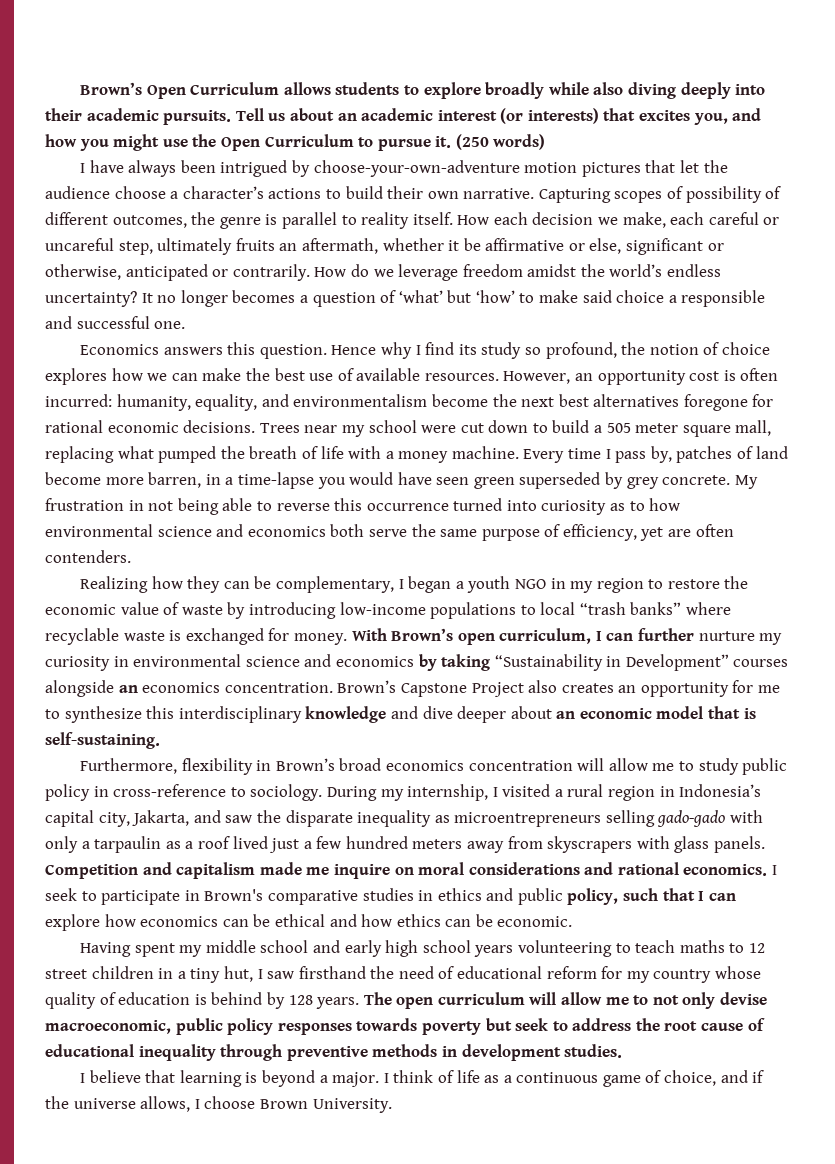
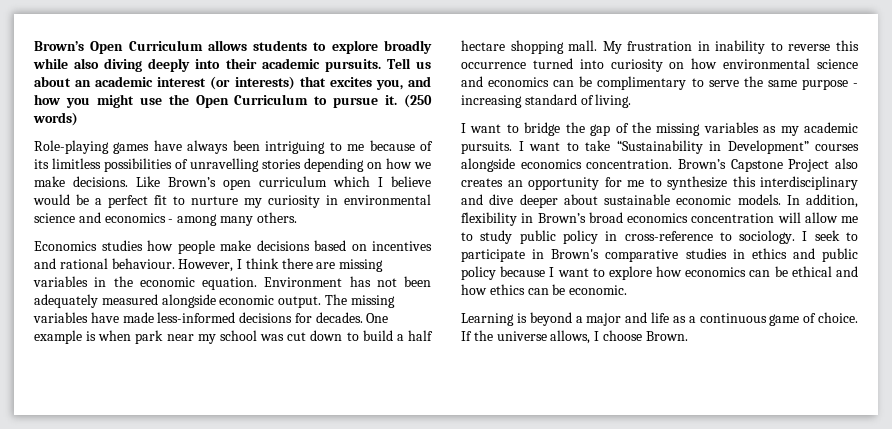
[80,163,86,173] I -> [34,140,150,154] Role-playing games
[220,160,728,177] [45,186,782,203] [45,212,780,229] [45,238,724,255] [45,264,722,281] [45,290,766,307] [45,316,186,329] [80,342,770,359] [45,368,779,385] [45,394,774,411] [45,420,772,437] [45,446,788,463] [45,472,758,489] [45,498,681,515] [45,524,734,541] [45,550,131,563] [80,576,749,593] [45,602,732,619] [45,628,695,645] intrigued by choose-your-own-adventure motion pictures that let the audience choose a character’s actions to build their own narrative. Capturing scopes of possibility of different outcomes, the genre is parallel to reality itself. How each decision we make, each careful or uncareful step, ultimately fruits an aftermath, whether it be affirmative or else, significant or otherwise, anticipated or contrarily. How do we leverage freedom amidst the world’s endless uncertainty? It no longer becomes a question of ‘what’ but ‘how’ to make said choice a responsible and successful one. // Economics answers this question. Hence why I find its study so profound, the notion of choice explores how we can make the best use of available resources. However, an opportunity cost is often incurred: humanity, equality, and environmentalism become the next best alternatives foregone for rational economic decisions. Trees near my school were cut down to build a 505 meter square mall, replacing what pumped the breath of life with a money machine. Every time I pass by, patches of land become more barren, in a time-lapse you would have seen green superseded by grey concrete. My frustration in not being able to reverse this occurrence turned into curiosity as to how environmental science and economics both serve the same purpose of efficiency, yet are often contenders. // Realizing how they can be complementary, I began a youth NGO in my region to restore the economic value of waste by introducing low-income populations to local “trash banks” where recyclable waste is exchanged for money. With Brown’s open curriculum, I can further -> [265,140,434,154] [34,158,431,172] [34,176,431,190] [33,194,185,208] intriguing to me because of its limitless possibilities of unravelling stories depending on how we make decisions. Like Brown’s open curriculum which I believe would be a perfect fit to
[418,654,491,671] by taking -> [168,212,297,226] [34,240,432,254] [34,258,384,272] [33,276,431,290] [34,294,395,308] [33,312,389,323] [34,330,433,344] [461,40,859,54] [461,58,858,72] [461,76,858,90] [461,94,632,108] [461,122,858,136] [461,140,610,154] - among many others. // Economics studies how people make decisions based on incentives and rational behaviour. However, I think there are missing variables in the economic equation. Environment has not been adequately measured alongside economic output. The missing variables have made less-informed decisions for decades. One example is when park near my school was cut down to build a half hectare shopping mall. My frustration in inability to reverse this occurrence turned into curiosity on how environmental science and economics can be complimentary to serve the same purpose - increasing standard of living. // I want to bridge the gap of the missing variables as my academic pursuits. I want to take
[118,685,138,693] an -> (515, 165) none
[305,706,387,723] knowledge -> (858, 183) none
[556,706,756,719] [45,732,160,749] [80,758,178,774] an economic model that is self-sustaining. // Furthermore, -> [604,194,858,208] sustainable economic models. In addition,
[326,784,762,801] [45,810,764,827] [45,836,766,853] [45,862,768,879] During my internship, I visited a rural region in Indonesia’s capital city, Jakarta, and saw the disparate inequality as microentrepreneurs selling gado-gado with only a tarpaulin as a roof lived just a few hundred meters away from skyscrapers with glass panels. Competition and capitalism made me inquire on moral considerations and rational economics. -> (796, 237) none
[567,888,736,905] policy, such that I can -> [461,266,605,280] policy because I want to
[80,940,765,957] [45,966,762,983] [45,992,768,1009] [45,1018,765,1035] [45,1044,623,1061] [80,1070,454,1087] Having spent my middle school and early high school years volunteering to teach maths to 12 street children in a tiny hut, I saw firsthand the need of educational reform for my country whose quality of education is behind by 128 years. The open curriculum will allow me to not only devise macroeconomic, public policy responses towards poverty but seek to address the root cause of educational inequality through preventive methods in development studies. // I believe that learning is beyond a major. I think of -> [461,312,648,326] Learning is beyond a major and
[664,1070,765,1086] choice, and if -> [818,312,858,323] [461,331,472,341] choice. If
[259,1098,392,1113] Brown University. -> [645,331,688,341] Brown.

